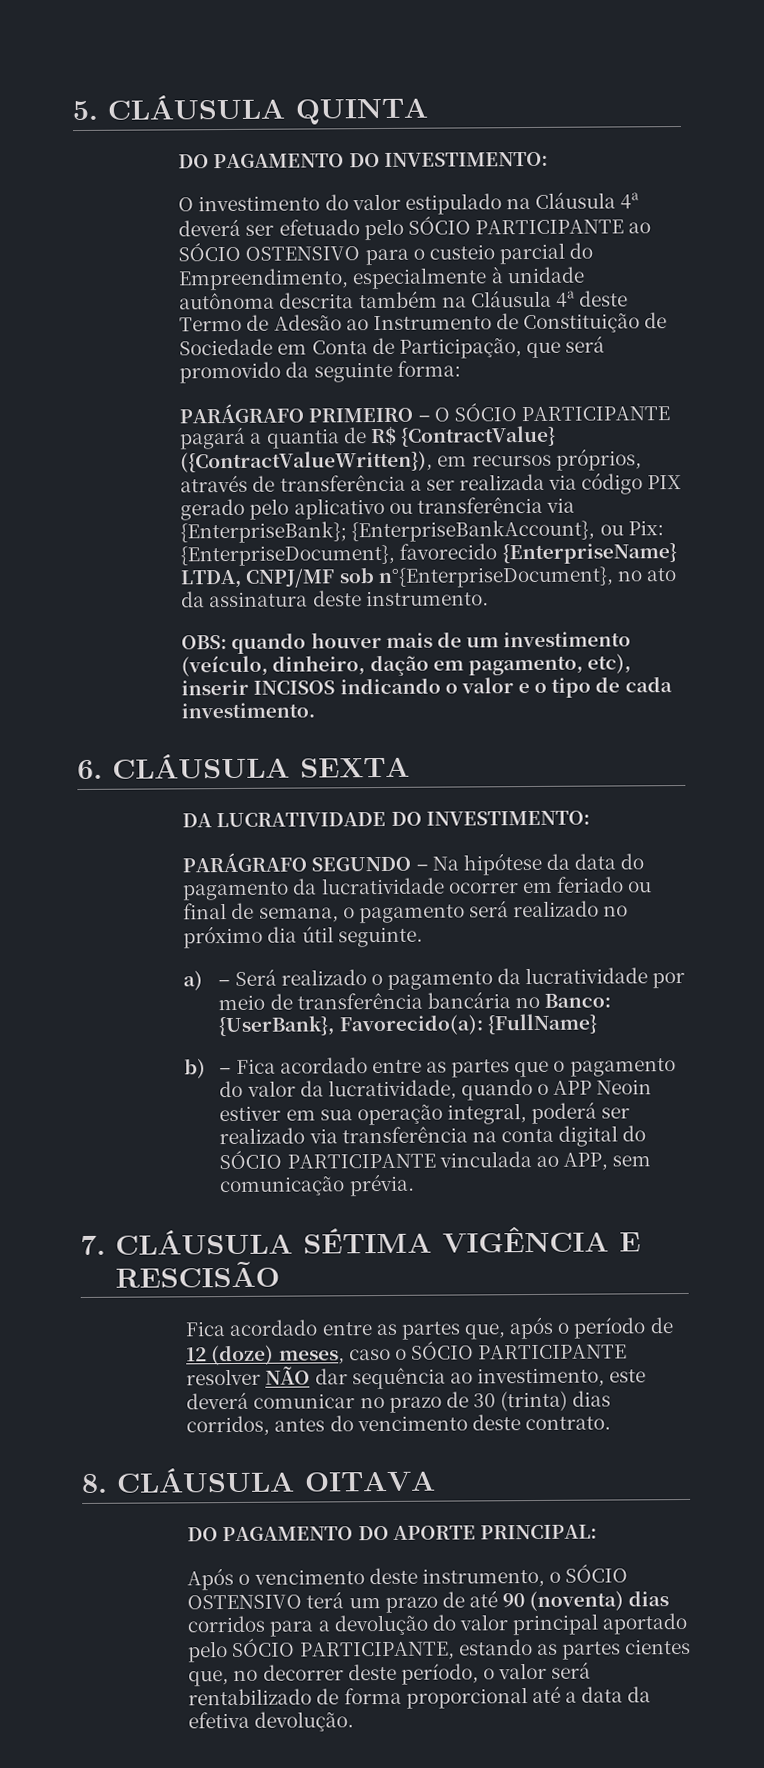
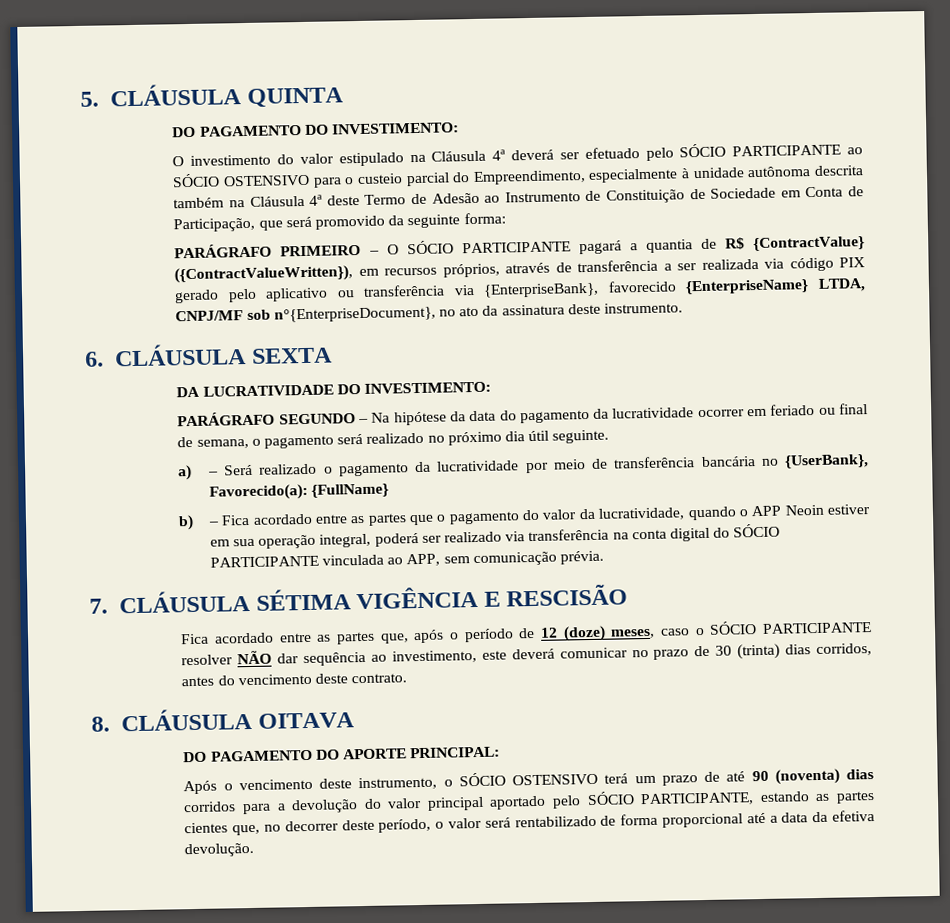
[180,519,664,544] [180,544,396,567] {EnterpriseBank}; {EnterpriseBankAccount}, ou Pix: {EnterpriseDocument}, -> [483,282,600,298] {EnterpriseBank},
[181,631,632,654] [181,653,631,677] [181,676,673,698] [181,702,316,719] // OBS: quando houver mais de um investimento (veículo, dinheiro, dação em pagamento, etc), inserir INCISOS indicando o valor e o tipo de cada investimento. -> (683, 308) none
[544,993,612,1008] Banco: -> (779, 462) none

